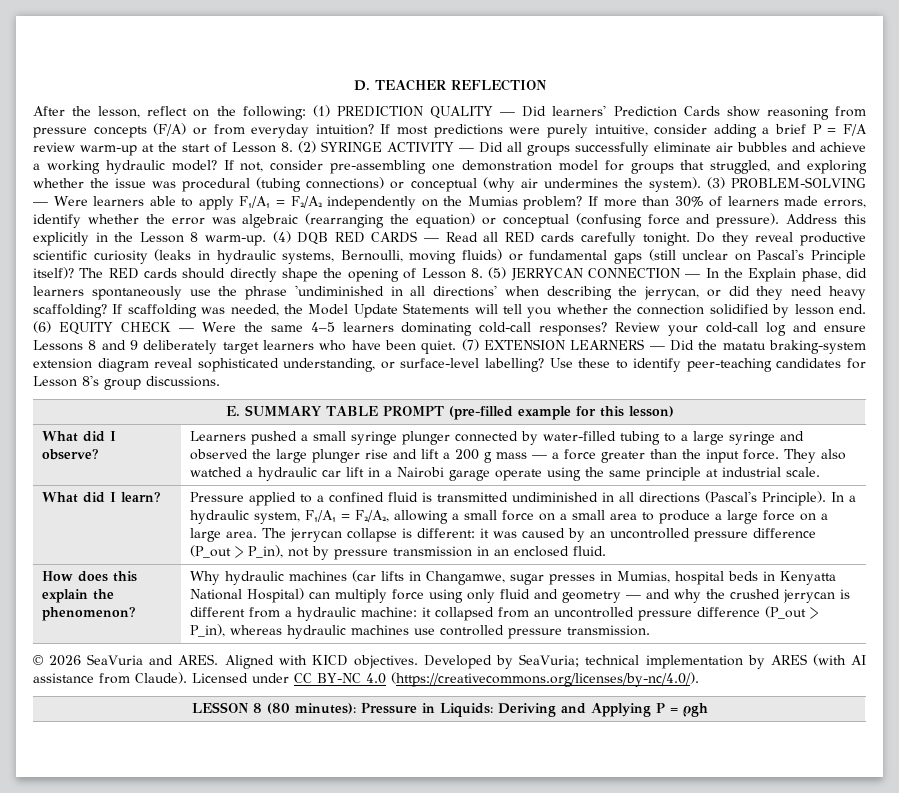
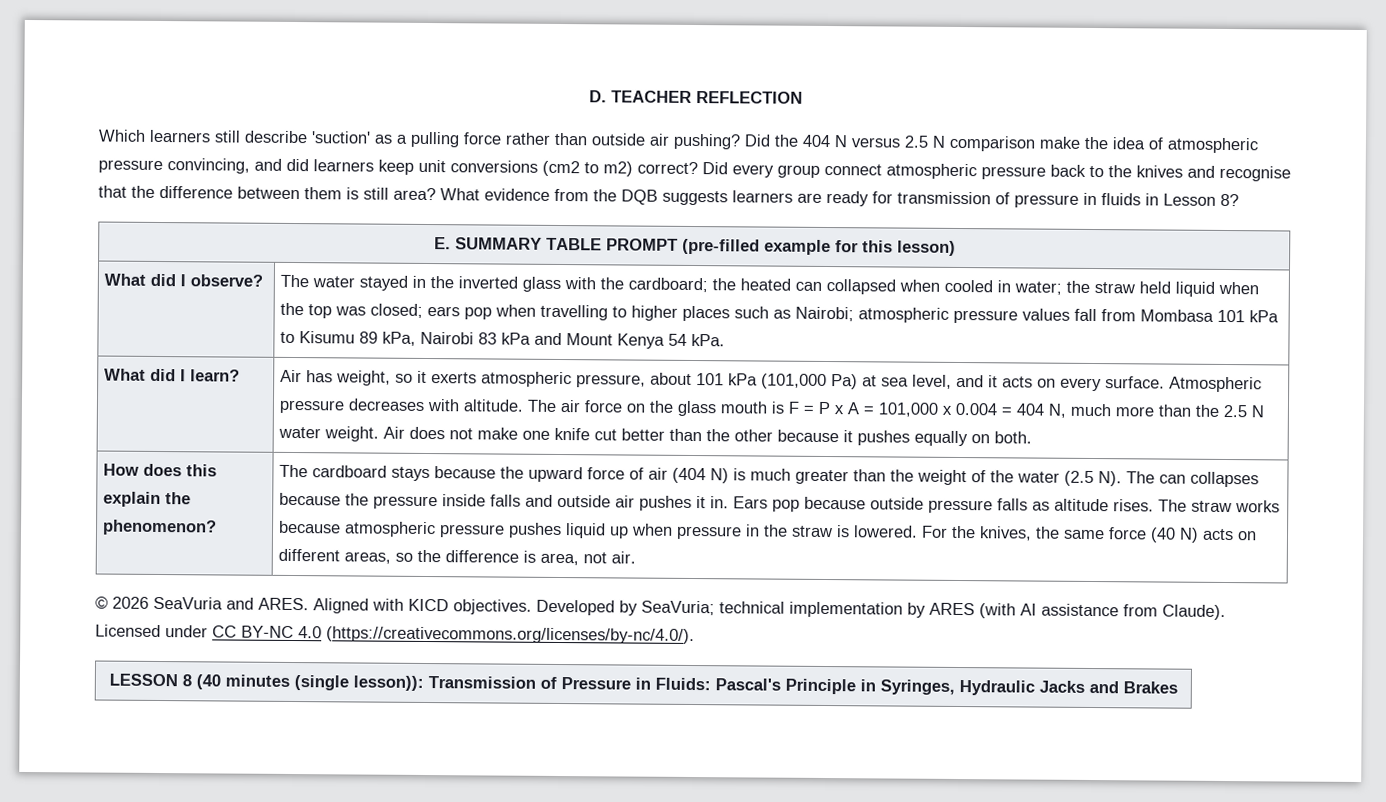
[33,105,867,120] [33,123,868,138] [33,141,866,156] [33,160,867,174] [33,177,867,192] [33,196,866,210] [33,213,866,228] [33,231,867,246] [33,249,866,264] [33,267,867,282] [33,285,866,300] [33,303,867,318] [33,321,867,336] [33,339,867,354] [33,358,866,372] [33,375,220,390] After the lesson, reflect on the following: (1) PREDICTION QUALITY — Did learners' Prediction Cards show reasoning from pressure concepts (F/A) or from everyday intuition? If most predictions were purely intuitive, consider adding a brief P = F/A review warm-up at the start of Lesson 8. (2) SYRINGE ACTIVITY — Did all groups successfully eliminate air bubbles and achieve a working hydraulic model? If not, consider pre-assembling one demonstration model for groups that struggled, and exploring whether the issue was procedural (tubing connections) or conceptual (why air undermines the system). (3) PROBLEM-SOLVING — Were learners able to apply F₁/A₁ = F₂/A₂ independently on the Mumias problem? If more than 30% of learners made errors, identify whether the error was algebraic (rearranging the equation) or conceptual (confusing force and pressure). Address this explicitly in the Lesson 8 warm-up. (4) DQB RED CARDS — Read all RED cards carefully tonight. Do they reveal productive scientific curiosity (leaks in hydraulic systems, Bernoulli, moving fluids) or fundamental gaps (still unclear on Pascal's Principle itself)? The RED cards should directly shape the opening of Lesson 8. (5) JERRYCAN CONNECTION — In the Explain phase, did learners spontaneously use the phrase 'undiminished in all directions' when describing the jerrycan, or did they need heavy scaffolding? If scaffolding was needed, the Model Update Statements will tell you whether the connection solidified by lesson end. (6) EQUITY CHECK — Were the same 4–5 learners dominating cold-call responses? Review your cold-call log and ensure Lessons 8 and 9 deliberately target learners who have been quiet. (7) EXTENSION LEARNERS — Did the matatu braking-system extension diagram reveal sophisticated understanding, or surface-level labelling? Use these to identify peer-teaching candidates for Lesson 8's group discussions. -> [98,129,1258,154] [98,158,1291,182] [98,185,1239,208] Which learners still describe 'suction' as a pulling force rather than outside air pushing? Did the 404 N versus 2.5 N comparison make the idea of atmospheric pressure convincing, and did learners keep unit conversions (cm2 to m2) correct? Did every group connect atmospheric pressure back to the knives and recognise that the difference between them is still area? What evidence from the DQB suggests learners are ready for transmission of pressure in fluids in Lesson 8?
[189,431,804,445] [189,449,846,463] [189,467,820,481] [41,492,161,503] [189,491,856,506] [189,510,828,524] [189,528,816,542] [189,545,606,560] Learners pushed a small syringe plunger connected by water-filled tubing to a large syringe and observed the large plunger rise and lift a 200 g mass — a force greater than the input force. They also watched a hydraulic car lift in a Nairobi garage operate using the same principle at industrial scale. // What did I learn? | Pressure applied to a confined fluid is transmitted undiminished in all directions (Pascal's Principle). In a hydraulic system, F₁/A₁ = F₂/A₂, allowing a small force on a small area to produce a large force on a large area. The jerrycan collapse is different: it was caused by an uncontrolled pressure difference (P_out > P_in), not by pressure transmission in an enclosed fluid. -> [279,274,1259,297] [279,302,1279,324] [279,331,725,349] [103,368,240,382] [279,369,1262,393] [278,398,1264,418] [277,426,1032,447] The water stayed in the inverted glass with the cardboard; the heated can collapsed when cooled in water; the straw held liquid when the top was closed; ears pop when travelling to higher places such as Nairobi; atmospheric pressure values fall from Mombasa 101 kPa to Kisumu 89 kPa, Nairobi 83 kPa and Mount Kenya 54 kPa. // What did I learn? | Air has weight, so it exerts atmospheric pressure, about 101 kPa (101,000 Pa) at sea level, and it acts on every surface. Atmospheric pressure decreases with altitude. The air force on the glass mouth is F = P x A = 101,000 x 0.004 = 404 N, much more than the 2.5 N water weight. Air does not make one knife cut better than the other because it pushes equally on both.
[189,570,836,585] [189,588,850,603] [189,606,818,621] [189,624,650,639] Why hydraulic machines (car lifts in Changamwe, sugar presses in Mumias, hospital beds in Kenyatta National Hospital) can multiply force using only fluid and geometry — and why the crushed jerrycan is different from a hydraulic machine: it collapsed from an uncontrolled pressure difference (P_out > P_in), whereas hydraulic machines use controlled pressure transmission. -> [278,464,1259,488] [278,492,1280,514] [277,520,1257,543] [277,548,636,566] The cardboard stays because the upward force of air (404 N) is much greater than the weight of the water (2.5 N). The can collapses because the pressure inside falls and outside air pushes it in. Ears pop because outside pressure falls as altitude rises. The straw works because atmospheric pressure pushes liquid up when pressure in the straw is lowered. For the knives, the same force (40 N) acts on different areas, so the difference is area, not air.
[266,703,708,717] (80 minutes): Pressure in Liquids: Deriving and Applying P = ρgh -> [195,674,1178,696] (40 minutes (single lesson)): Transmission of Pressure in Fluids: Pascal's Principle in Syringes, Hydraulic Jacks and Brakes

